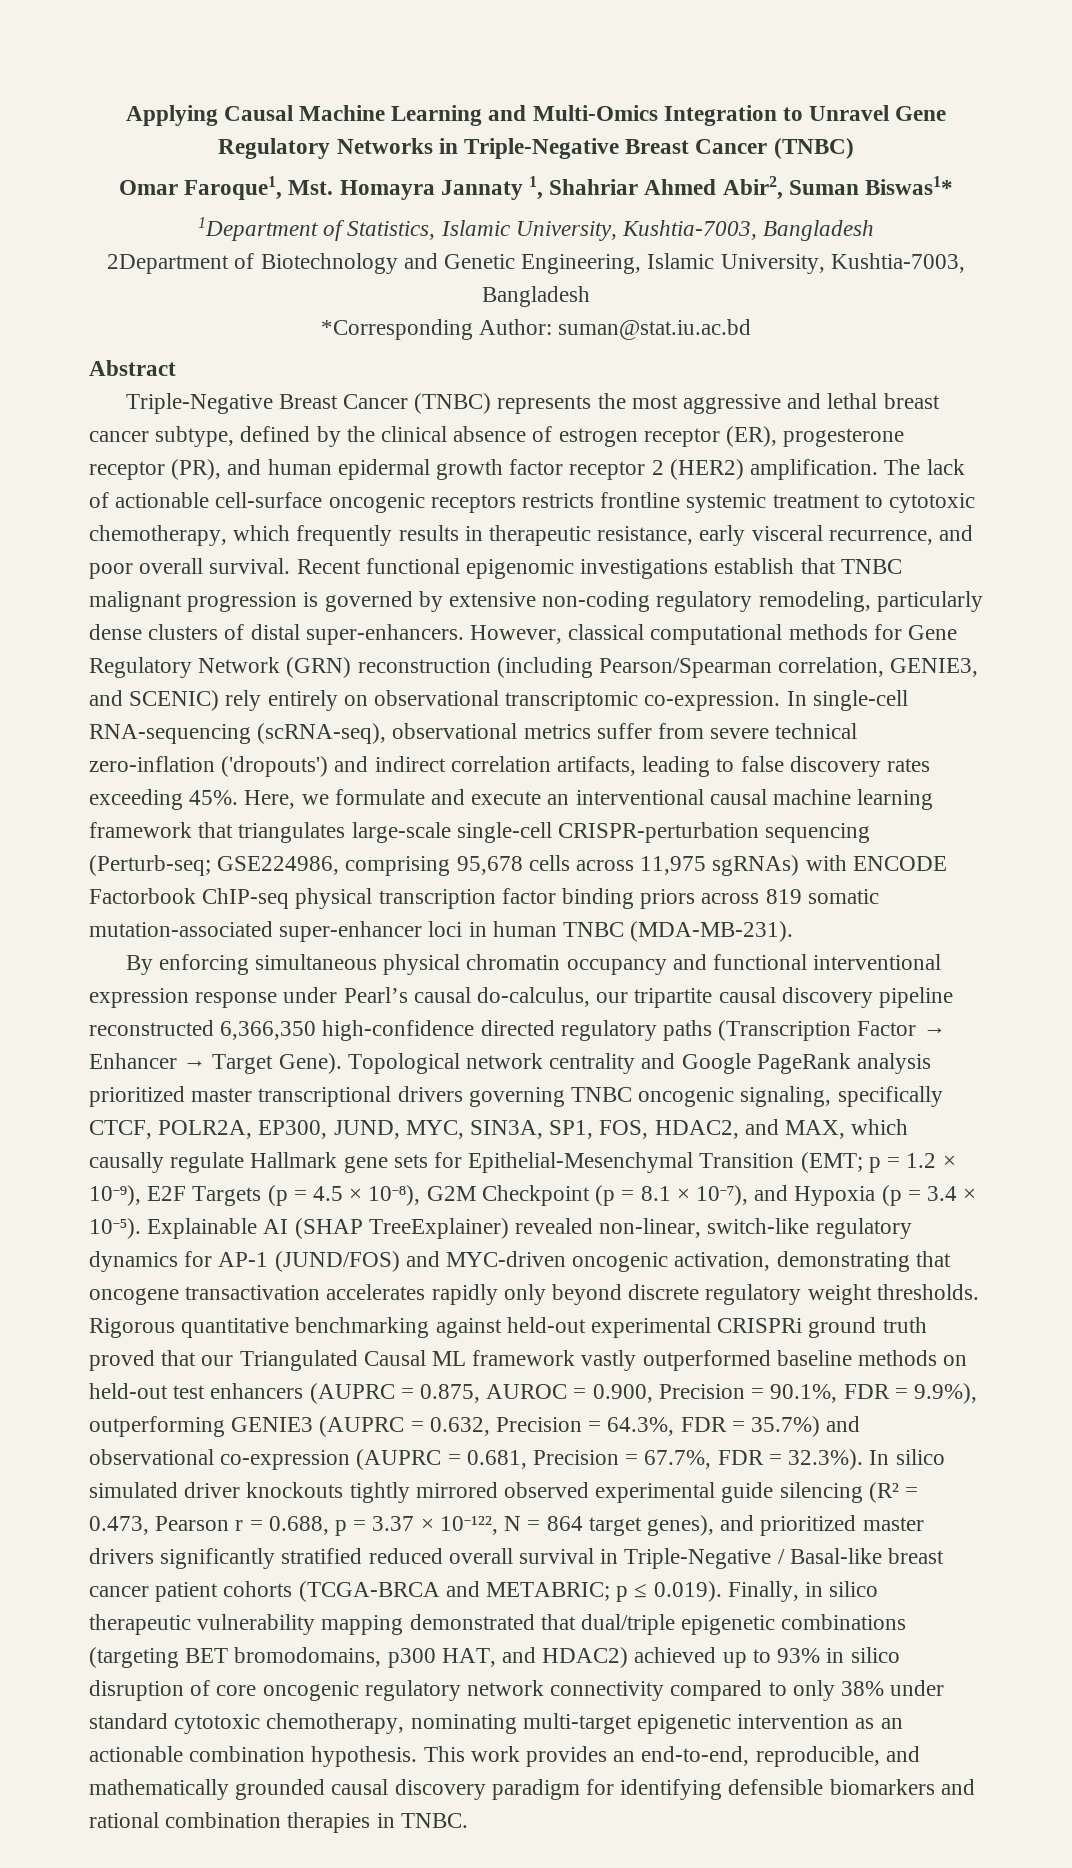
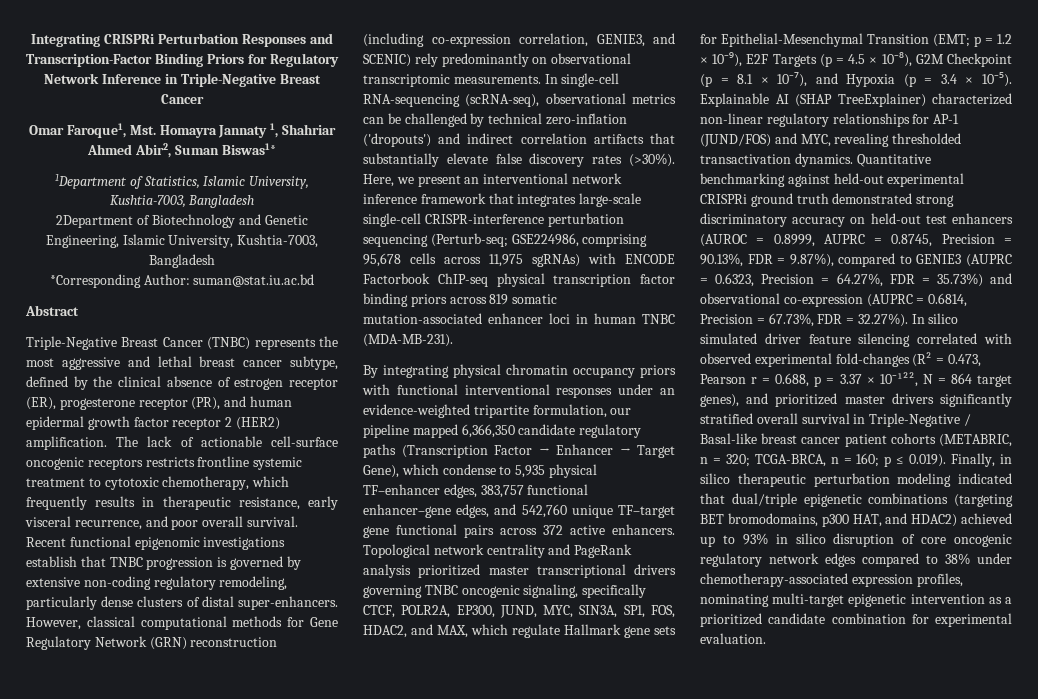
[125,105,947,126] [218,138,433,159] Applying Causal Machine Learning and Multi-Omics Integration to Unravel Gene Regulatory Networks -> [31,33,333,47] [26,53,339,67] [44,73,162,84] Integrating CRISPRi Perturbation Responses and Transcription-Factor Binding Priors for Regulatory Network Inference
[773,138,854,159] (TNBC) -> (204, 99) none
[89,591,182,612] malignant -> (143, 562) none
[599,658,773,678] Pearson/Spearman -> [431,34,511,47] co-expression
[267,690,338,711] entirely -> [441,53,529,67] predominantly
[644,691,781,711] co-expression. -> [453,75,541,84] measurements.
[596,723,770,739] suffer from severe -> [363,113,485,127] can be challenged by
[557,756,931,777] [89,789,934,810] artifacts, leading to false discovery rates exceeding 45%. Here, we formulate and execute an interventional causal machine learning -> [593,133,675,144] [363,153,675,167] [363,173,622,187] [363,194,417,204] artifacts that substantially elevate false discovery rates (>30%). Here, we present an interventional network inference
[238,822,346,843] triangulates -> [517,194,577,207] integrates
[558,822,760,843] CRISPR-perturbation -> [424,213,624,227] CRISPR-interference perturbation
[279,921,423,942] super-enhancer -> [488,313,543,324] enhancer
[158,954,377,975] enforcing simultaneous -> [383,365,449,378] integrating
[672,954,942,970] [89,987,954,1008] [89,1020,555,1041] and functional interventional expression response under Pearl’s causal do-calculus, our tripartite causal discovery pipeline reconstructed 6,366,350 high-confidence directed -> [640,365,676,378] [362,384,675,398] [363,404,632,418] [363,424,576,438] priors with functional interventional responses under an evidence-weighted tripartite formulation, our pipeline mapped 6,366,350 candidate
[278,1053,342,1074] Gene). -> [363,464,597,478] [363,484,589,498] [363,504,675,518] [363,524,675,538] Gene), which condense to 5,935 physical TF–enhancer edges, 383,757 functional enhancer–gene edges, and 542,760 unique TF–target gene functional pairs across 372 active enhancers.
[681,1053,751,1074] Google -> (571, 549) none
[89,1152,164,1173] causally -> (508, 629) none
[515,1218,912,1239] [89,1251,951,1272] [89,1284,979,1305] [89,1318,290,1338] revealed non-linear, switch-like regulatory dynamics for AP-1 (JUND/FOS) and MYC-driven oncogenic activation, demonstrating that oncogene transactivation accelerates rapidly only beyond discrete regulatory weight thresholds. Rigorous quantitative -> [932,93,1012,105] [700,113,960,127] [700,133,962,147] [700,153,931,167] characterized non-linear regulatory relationships for AP-1 (JUND/FOS) and MYC, revealing thresholded transactivation dynamics. Quantitative
[89,1350,968,1371] [89,1383,977,1404] [89,1416,225,1437] proved that our Triangulated Causal ML framework vastly outperformed baseline methods on held-out test enhancers (AUPRC = 0.875, AUROC = 0.900, Precision = 90.1%, FDR = 9.9%), outperforming -> [832,193,955,207] [700,213,1013,227] [700,234,1012,247] [700,253,912,267] demonstrated strong discriminatory accuracy on held-out test enhancers (AUROC = 0.8999, AUPRC = 0.8745, Precision = 90.13%, FDR = 9.87%), compared to
[429,1416,821,1437] 0.632, Precision = 64.3%, FDR = 35.7%) -> [715,273,983,287] 0.6323, Precision = 64.27%, FDR = 35.73%)
[466,1449,864,1470] 0.681, Precision = 67.7%, FDR = 32.3%). -> [928,293,968,307] [700,313,908,327] 0.6814, Precision = 67.73%, FDR = 32.27%).
[246,1482,863,1503] knockouts tightly mirrored observed experimental guide silencing -> [808,333,1012,347] [700,353,910,367] feature silencing correlated with observed experimental fold-changes
[368,1548,443,1564] reduced -> (753, 418) none
[298,1581,611,1602] (TCGA-BRCA and METABRIC; -> [939,434,1012,447] [700,453,880,467] (METABRIC, n = 320; TCGA-BRCA, n = 160;
[197,1614,535,1635] vulnerability mapping demonstrated -> [813,473,1012,487] perturbation modeling indicated
[550,1680,835,1701] connectivity compared to only -> [825,553,938,567] edges compared to
[89,1713,405,1734] standard cytotoxic chemotherapy, -> [700,573,963,587] chemotherapy-associated expression profiles,
[880,1718,903,1729] [89,1746,920,1767] [89,1779,975,1800] [89,1812,468,1833] an actionable combination hypothesis. This work provides an end-to-end, reproducible, and mathematically grounded causal discovery paradigm for identifying defensible biomarkers and rational combination therapies in TNBC. -> [1005,597,1012,604] [700,613,1012,627] [700,633,766,644] a prioritized candidate combination for experimental evaluation.

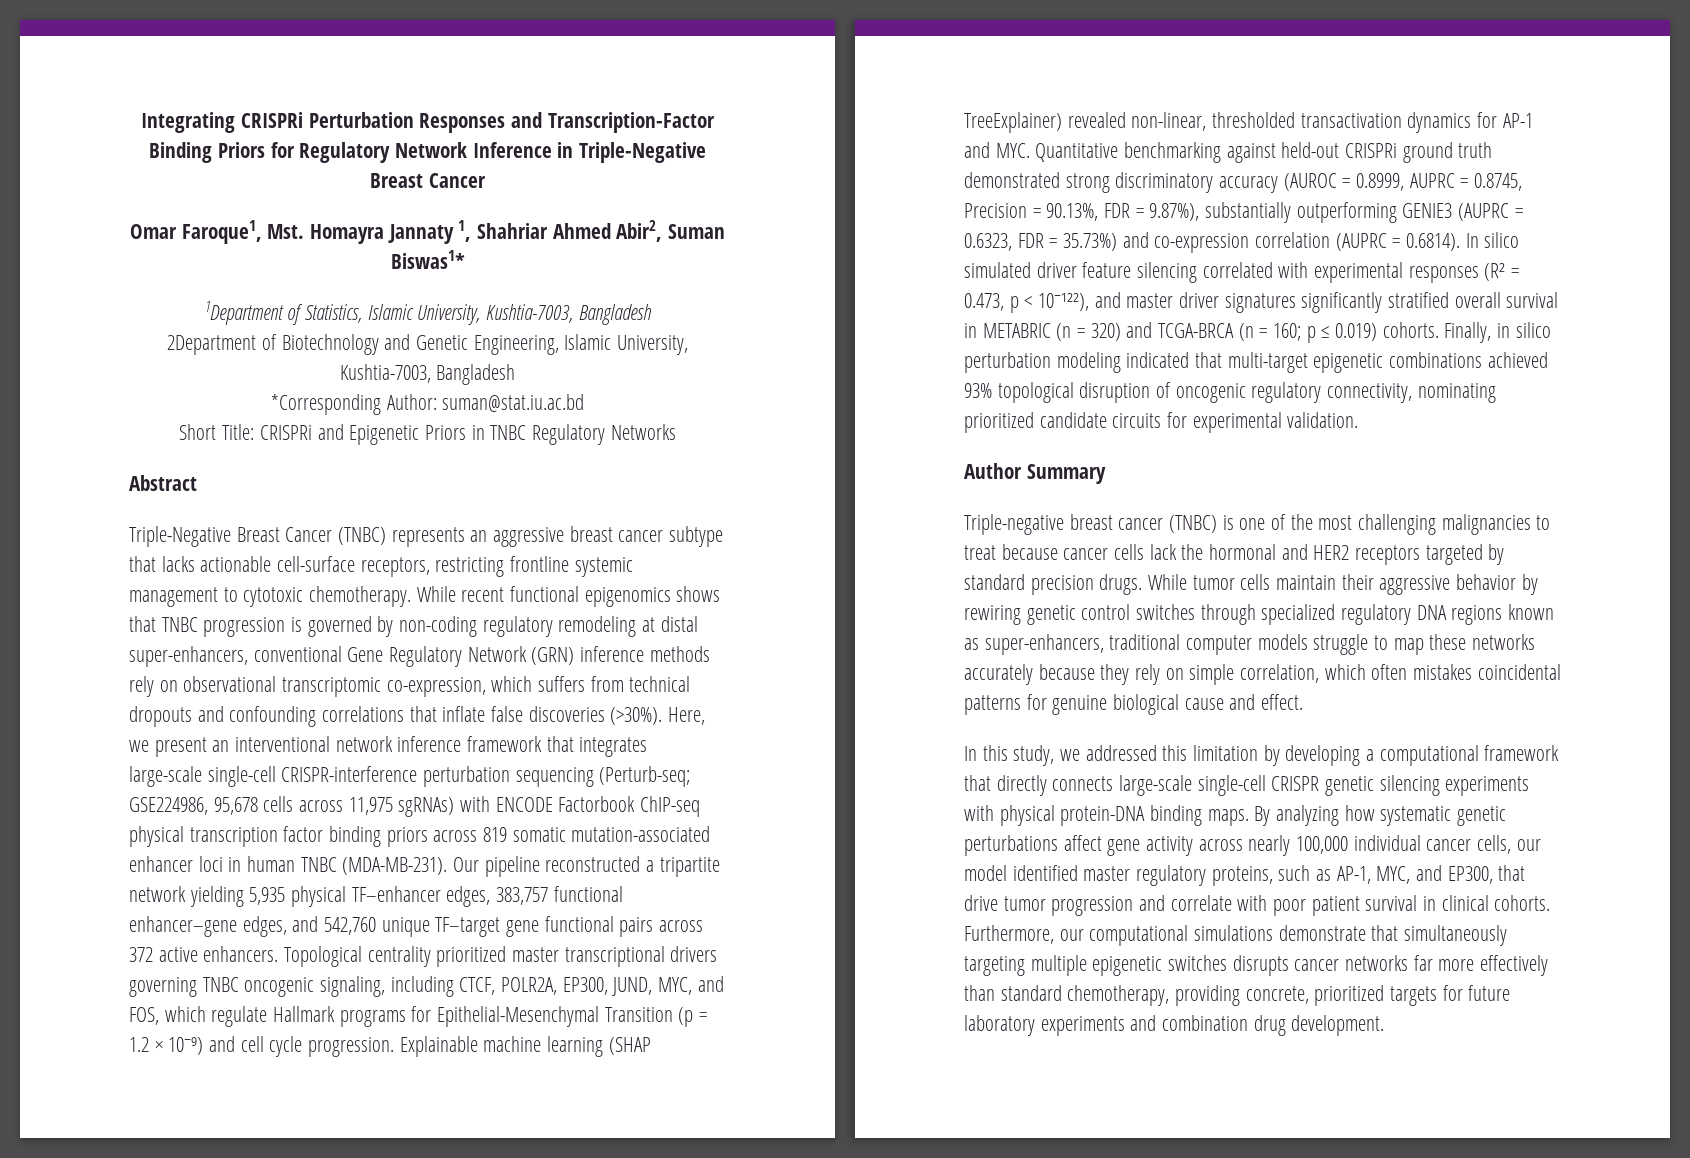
(315, 280) none -> [179,424,676,445] // Short Title: CRISPRi and Epigenetic Priors in TNBC Regulatory Networks
[319,336,338,347] [26,356,338,370] [26,376,338,390] [26,396,292,410] [26,416,280,430] [26,436,339,450] [26,457,195,470] the most aggressive and lethal breast cancer subtype, defined by the clinical absence of estrogen receptor (ER), progesterone receptor (PR), and human epidermal growth factor receptor 2 (HER2) amplification. The lack of actionable cell-surface oncogenic receptors restricts -> [470,526,724,547] [129,556,505,577] an aggressive breast cancer subtype that lacks actionable cell-surface receptors, restricting
[26,478,85,487] treatment -> [129,587,218,607] management
[162,476,290,490] [26,496,339,510] [25,516,298,530] [26,536,286,550] [26,556,77,567] chemotherapy, which frequently results in therapeutic resistance, early visceral recurrence, and poor overall survival. Recent functional epigenomic investigations establish -> [309,586,721,607] chemotherapy. While recent functional epigenomics shows
[26,577,80,587] extensive -> (394, 626) none
[219,576,288,590] [26,596,339,610] [26,616,339,630] [26,636,278,650] [363,33,675,47] [363,53,632,67] [363,73,620,87] [363,93,676,107] [363,113,627,127] [363,133,675,147] [363,153,623,167] remodeling, particularly dense clusters of distal super-enhancers. However, classical computational methods for Gene Regulatory Network (GRN) reconstruction (including co-expression correlation, GENIE3, and SCENIC) rely predominantly on observational transcriptomic measurements. In single-cell RNA-sequencing (scRNA-seq), observational metrics can be challenged by technical zero-inflation ('dropouts') and indirect correlation artifacts that substantially elevate false discovery rates -> [558,616,698,637] [129,646,710,667] [129,676,691,697] [129,706,605,727] remodeling at distal super-enhancers, conventional Gene Regulatory Network (GRN) inference methods rely on observational transcriptomic co-expression, which suffers from technical dropouts and confounding correlations that inflate false discoveries
[582,234,648,247] comprising -> (208, 806) none
[363,364,676,378] [362,384,675,398] [363,404,632,418] [363,424,642,438] [363,444,675,458] [363,464,512,478] // By integrating physical chromatin occupancy priors with functional interventional responses under an evidence-weighted tripartite formulation, our pipeline mapped 6,366,350 candidate regulatory paths (Transcription Factor → Enhancer → Target Gene), which condense to -> [453,856,720,877] [129,886,244,907] Our pipeline reconstructed a tripartite network yielding
[433,544,633,558] [363,564,411,578] network centrality and PageRank analysis -> [367,946,431,967] centrality
[582,584,647,598] specifically -> [390,976,454,997] including
[579,605,675,618] [363,624,468,638] SIN3A, SP1, FOS, HDAC2, and MAX, -> [697,976,724,992] [129,1007,159,1025] and FOS,
[624,626,676,638] gene sets -> [339,1010,406,1027] programs
[933,34,981,47] (EMT; p -> [678,1007,694,1027] (p
[712,52,1012,67] [700,72,1012,87] [700,93,1012,107] [700,113,960,127] [700,133,962,147] [700,153,853,167] 10⁻⁹), E2F Targets (p = 4.5 × 10⁻⁸), G2M Checkpoint (p = 8.1 × 10⁻⁷), and Hypoxia (p = 3.4 × 10⁻⁵). Explainable AI (SHAP TreeExplainer) characterized non-linear regulatory relationships for AP-1 (JUND/FOS) and MYC, revealing thresholded transactivation dynamics. -> [168,1036,651,1057] [964,112,1533,133] [964,142,1030,158] 10⁻⁹) and cell cycle progression. Explainable machine learning (SHAP TreeExplainer) revealed non-linear, thresholded transactivation dynamics for AP-1 and MYC.
[887,173,965,187] experimental -> (1340, 150) none
[850,213,1013,224] on held-out test enhancers -> (1279, 184) none
[838,253,912,267] compared to -> [1205,202,1397,223] substantially outperforming
[761,273,883,287] Precision = 64.27%, -> (1012, 242) none
[700,293,968,307] [700,313,908,327] observational co-expression (AUPRC = 0.6814, Precision = 67.73%, FDR = 32.27%). -> [1154,232,1461,253] co-expression correlation (AUPRC = 0.6814).
[700,352,981,367] [700,372,1012,387] [700,393,934,407] observed experimental fold-changes (R² = 0.473, Pearson r = 0.688, p = 3.37 × 10⁻¹²², N = 864 target genes), and prioritized master drivers -> [1314,262,1520,283] [964,292,1296,313] experimental responses (R² = 0.473, p < 10⁻¹²²), and master driver signatures
[869,413,971,427] [700,433,1012,447] [700,454,839,467] Triple-Negative / Basal-like breast cancer patient cohorts (METABRIC, n = 320; TCGA-BRCA, n -> [982,322,1254,341] METABRIC (n = 320) and TCGA-BRCA (n
[909,454,947,467] 0.019). -> [1335,322,1439,341] 0.019) cohorts.
[737,473,806,487] therapeutic -> (1551, 330) none
[731,493,797,507] dual/triple -> [1227,352,1308,373] multi-target
[954,494,1013,507] [700,513,1012,527] [700,533,826,547] (targeting BET bromodomains, p300 HAT, and HDAC2) achieved up to 93% in silico -> [1487,352,1548,368] [964,382,1074,403] achieved 93% topological
[921,537,947,544] core -> (1172, 390) none
[769,553,1012,567] [700,573,963,587] [700,593,1012,607] network edges compared to 38% under chemotherapy-associated expression profiles, nominating multi-target epigenetic intervention as a -> [1327,383,1496,403] connectivity, nominating
[831,613,906,624] combination -> [1112,413,1162,428] circuits
[700,633,766,644] evaluation. -> [1287,412,1359,428] [964,463,1106,484] [964,514,1551,535] [964,544,1505,565] [964,574,1538,595] [964,604,1555,625] [964,634,1536,655] [964,664,1561,685] [964,694,1304,715] [964,745,1560,766] [964,775,1530,796] [964,805,1507,826] [964,835,1541,856] [964,865,1526,886] [964,895,1551,916] [964,925,1508,946] [964,955,1549,976] [964,985,1511,1006] [964,1015,1385,1036] validation. // Author Summary // Triple-negative breast cancer (TNBC) is one of the most challenging malignancies to treat because cancer cells lack the hormonal and HER2 receptors targeted by standard precision drugs. While tumor cells maintain their aggressive behavior by rewiring genetic control switches through specialized regulatory DNA regions known as super-enhancers, traditional computer models struggle to map these networks accurately because they rely on simple correlation, which often mistakes coincidental patterns for genuine biological cause and effect. // In this study, we addressed this limitation by developing a computational framework that directly connects large-scale single-cell CRISPR genetic silencing experiments with physical protein-DNA binding maps. By analyzing how systematic genetic perturbations affect gene activity across nearly 100,000 individual cancer cells, our model identified master regulatory proteins, such as AP-1, MYC, and EP300, that drive tumor progression and correlate with poor patient survival in clinical cohorts. Furthermore, our computational simulations demonstrate that simultaneously targeting multiple epigenetic switches disrupts cancer networks far more effectively than standard chemotherapy, providing concrete, prioritized targets for future laboratory experiments and combination drug development.

